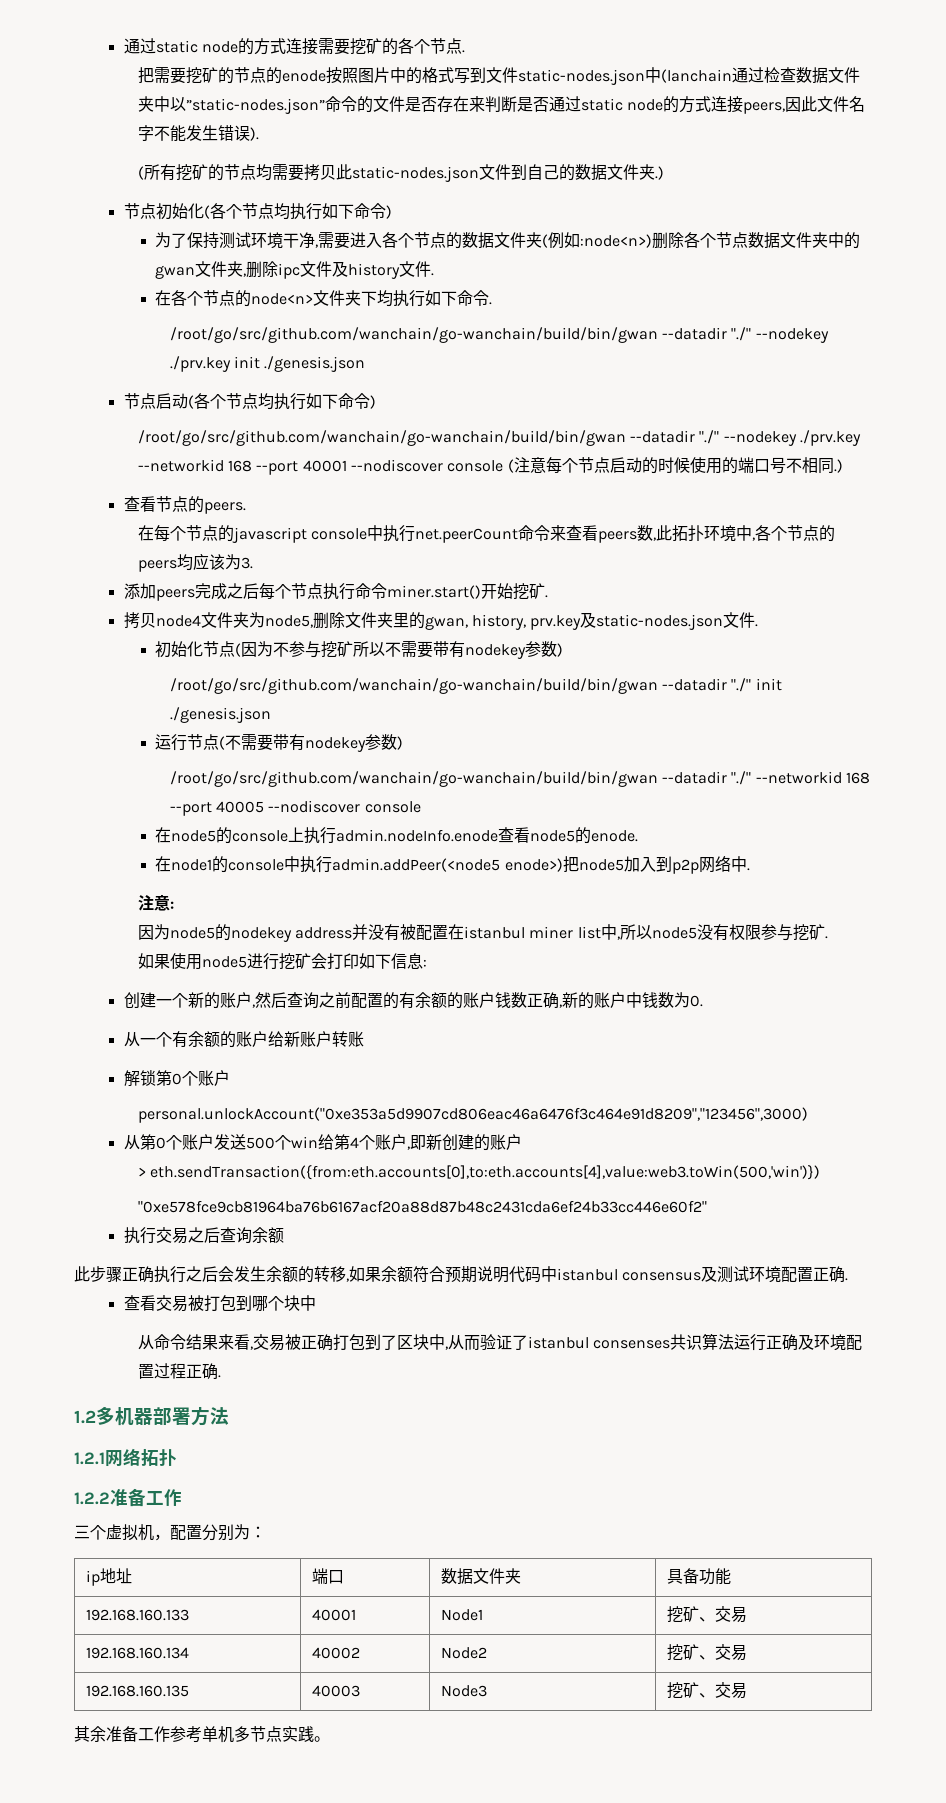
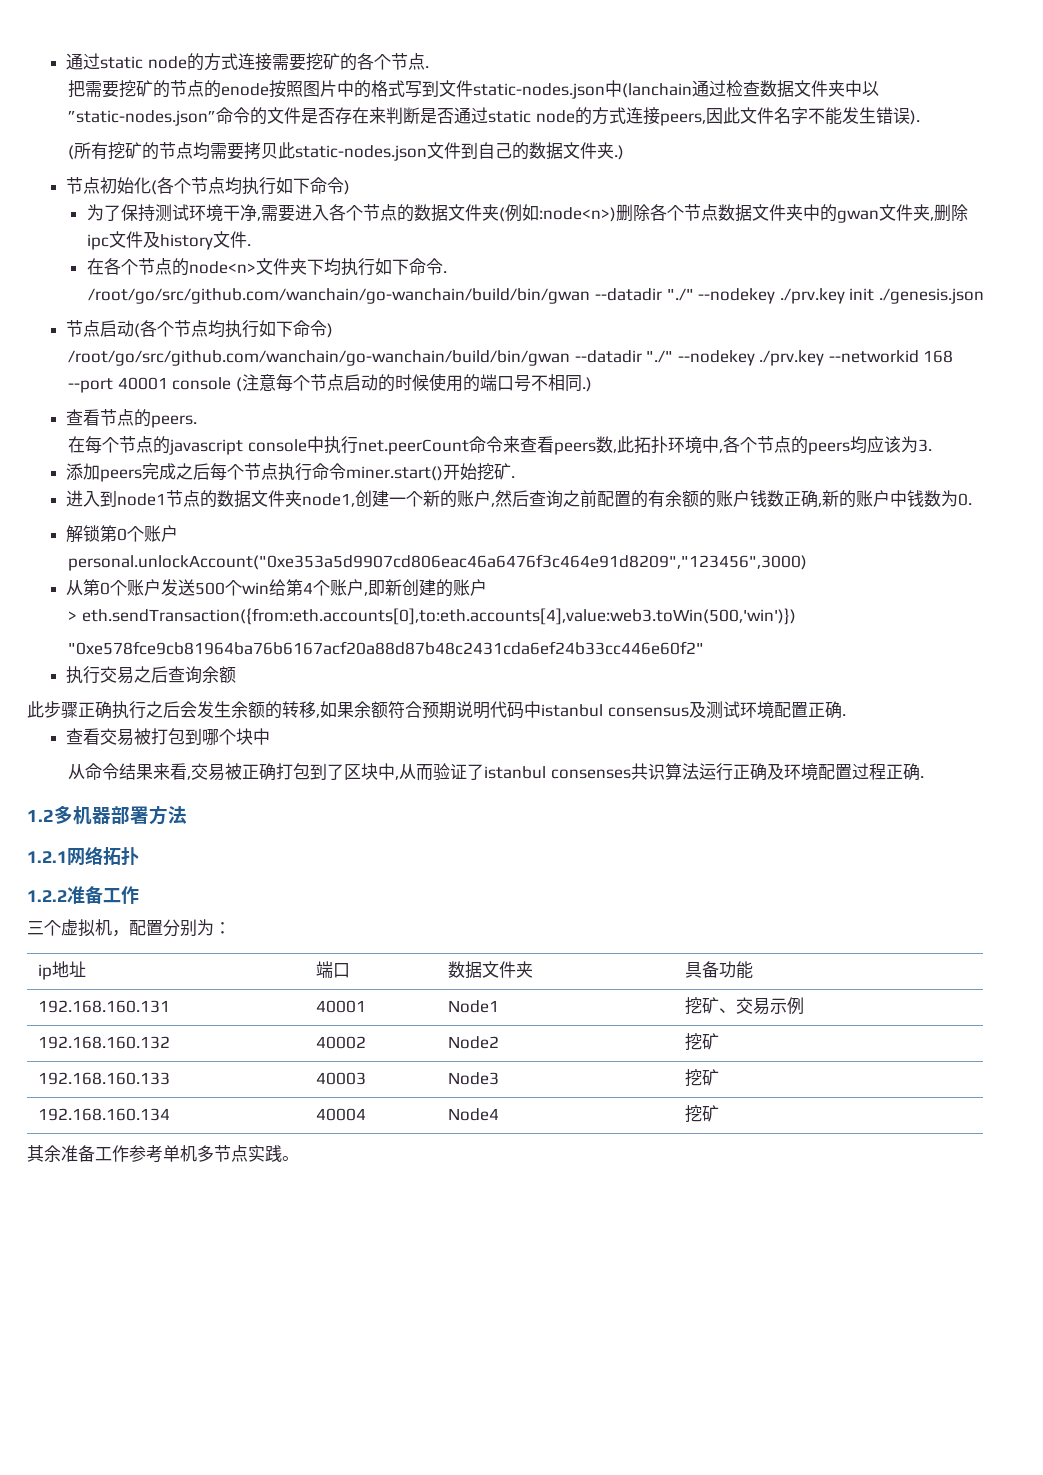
[351,459,444,472] --nodiscover -> (168, 383) none
[123,612,759,630] [155,641,564,659] [169,678,782,694] [169,707,271,723] [155,734,404,752] [169,771,870,787] [169,800,421,816] [155,827,639,844] [155,855,750,874] [137,895,174,911] [137,924,828,942] [137,953,427,970] 拷贝node4文件夹为node5,删除文件夹里的gwan, history, prv.key及static-nodes.json文件. // 初始化节点(因为不参与挖矿所以不需要带有nodekey参数) // /root/go/src/github.com/wanchain/go-wanchain/build/bin/gwan --datadir "./" init ./genesis.json // 运行节点(不需要带有nodekey参数) // /root/go/src/github.com/wanchain/go-wanchain/build/bin/gwan --datadir "./" --networkid 168 --port 40005 --nodiscover console // 在node5的console上执行admin.nodeInfo.enode查看node5的enode. // 在node1的console中执行admin.addPeer(<node5 enode>)把node5加入到p2p网络中. // 注意: // 因为node5的nodekey address并没有被配置在istanbul miner list中,所以node5没有权限参与挖矿. // 如果使用node5进行挖矿会打印如下信息: // -> [66,490,356,508] 进入到node1节点的数据文件夹node1,
[123,1031,364,1048] // 从一个有余额的账户给新账户转账 -> (973, 499) none
[85,1609,189,1621] 192.168.160.133 -> [38,1000,171,1013] 192.168.160.131
[85,1647,189,1659] // 192.168.160.134 -> [770,997,805,1015] [38,1036,171,1049] 示例 // 192.168.160.132
[698,1644,747,1661] [85,1685,189,1697] 、交易 // 192.168.160.135 -> [38,1072,171,1085] // 192.168.160.133
[698,1682,747,1699] 、交易 -> [38,1108,171,1121] [316,1108,367,1121] [448,1108,500,1121] [685,1105,720,1123] // 192.168.160.134 | 40004 | Node4 | 挖矿

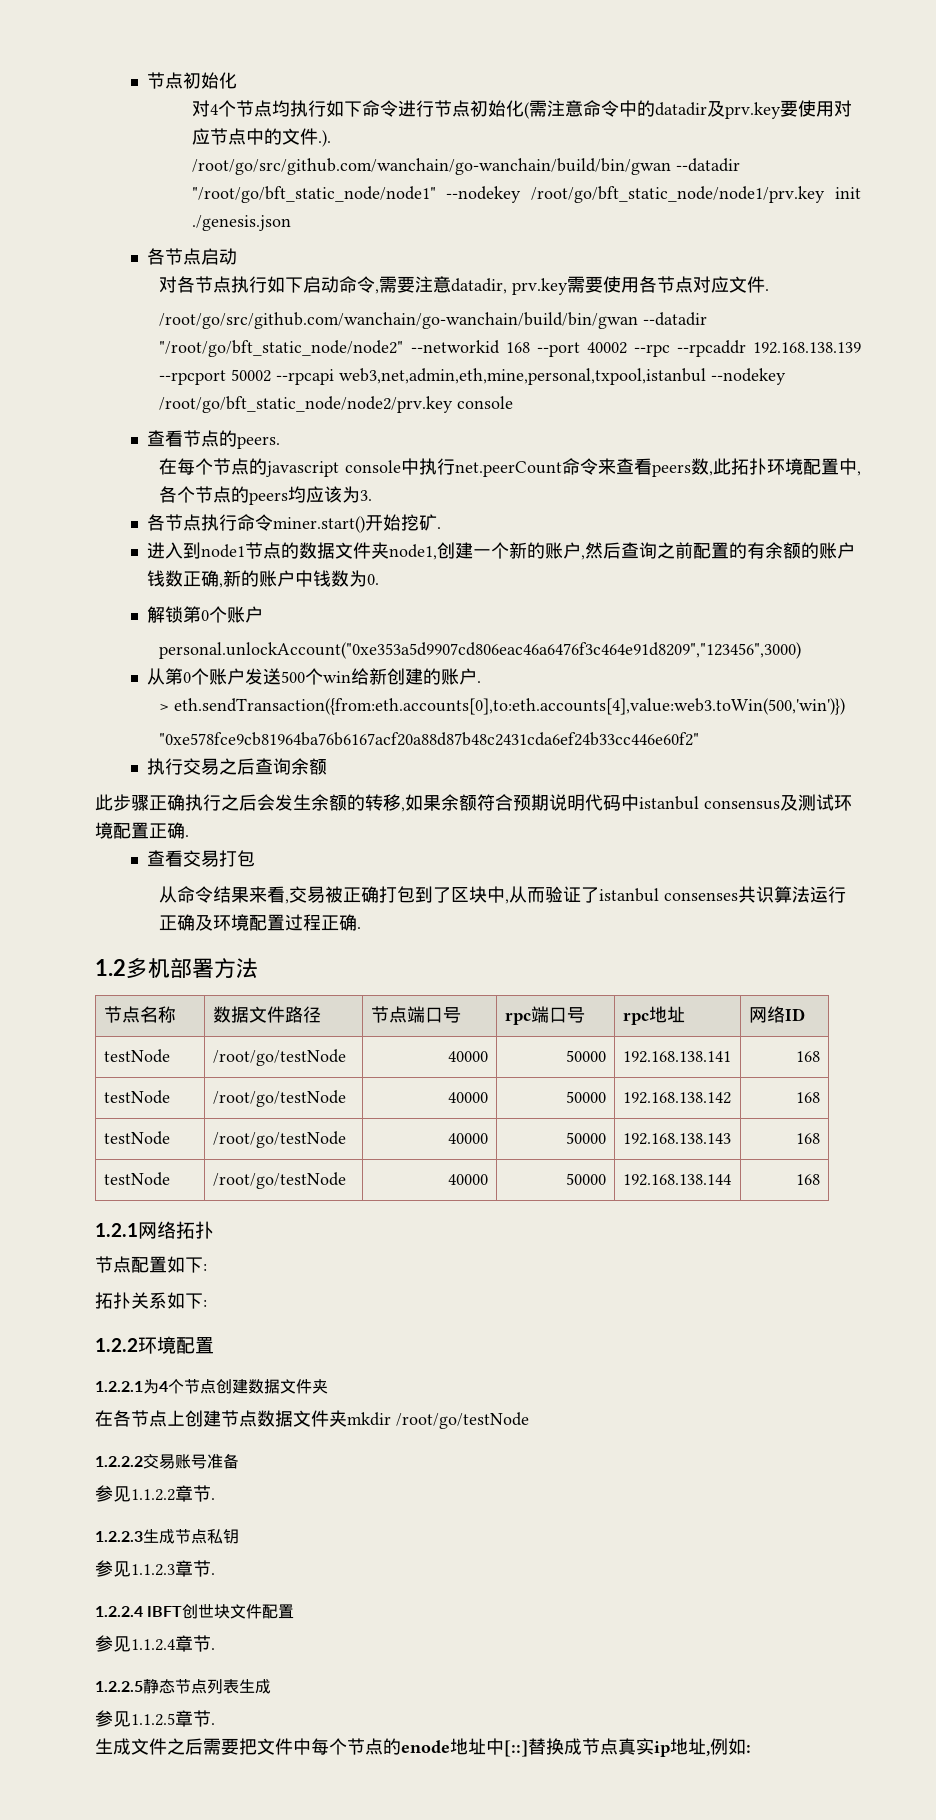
[66,53,429,71] [67,80,879,99] [67,107,920,126] [67,142,624,161] [66,177,351,195] [86,204,968,223] [86,231,251,250] [86,258,447,276] [88,288,984,304] [66,320,334,338] [67,350,954,366] [67,373,592,393] 通过static node的方式连接需要挖矿的各个节点. // 把需要挖矿的节点的enode按照图片中的格式写到文件static-nodes.json中(lanchain通过检查数据文件夹中以”static-nodes.json”命令的文件是否存在来判断是否通过static node的方式连接peers,因此文件名字不能发生错误). // (所有挖矿的节点均需要拷贝此static-nodes.json文件到自己的数据文件夹.) // 节点初始化(各个节点均执行如下命令) // 为了保持测试环境干净,需要进入各个节点的数据文件夹(例如:node<n>)删除各个节点数据文件夹中的gwan文件夹,删除ipc文件及history文件. // 在各个节点的node<n>文件夹下均执行如下命令. // /root/go/src/github.com/wanchain/go-wanchain/build/bin/gwan --datadir "./" --nodekey ./prv.key init ./genesis.json // 节点启动(各个节点均执行如下命令) // /root/go/src/github.com/wanchain/go-wanchain/build/bin/gwan --datadir "./" --nodekey ./prv.key --networkid 168 --port 40001 console (注意每个节点启动的时候使用的端口号不相同.) -> [147,72,238,89] [191,100,852,119] [191,128,331,147] [191,158,740,175] [191,186,861,203] [191,215,291,231] [147,248,238,265] [159,276,770,295] [159,312,708,329] [159,340,862,357] [159,368,787,385] [159,396,514,413] 节点初始化 // 对4个节点均执行如下命令进行节点初始化(需注意命令中的datadir及prv.key要使用对应节点中的文件.). // /root/go/src/github.com/wanchain/go-wanchain/build/bin/gwan --datadir "/root/go/bft_static_node/node1" --nodekey /root/go/bft_static_node/node1/prv.key init ./genesis.json // 各节点启动 // 对各节点执行如下启动命令,需要注意datadir, prv.key需要使用各节点对应文件. // /root/go/src/github.com/wanchain/go-wanchain/build/bin/gwan --datadir "/root/go/bft_static_node/node2" --networkid 168 --port 40002 --rpc --rpcaddr 192.168.138.139 --rpcport 50002 --rpcapi web3,net,admin,eth,mine,personal,txpool,istanbul --nodekey /root/go/bft_static_node/node2/prv.key console
(702, 445) none -> [803,458,839,475] 配置
[66,463,245,482] 添加peers完成之后每个 -> [147,514,166,531] 各
[286,579,386,596] 第4个账户,即 -> (370, 676) none
(488, 587) none -> [477,681,482,683] .
[134,728,271,746] 被打包到哪个块中 -> [219,850,256,867] 打包
[92,807,111,824] 器 -> (170, 968) none
[27,846,139,866] [27,886,139,904] [27,919,231,937] [38,961,87,980] [316,961,351,978] [448,961,534,979] [685,961,754,979] [38,1000,171,1013] [316,1000,367,1013] [448,1000,500,1013] [685,997,805,1015] [38,1036,171,1049] [316,1036,367,1049] [448,1036,500,1049] [685,1033,720,1051] [38,1072,171,1085] [316,1072,367,1085] [448,1072,500,1085] [685,1069,720,1087] [38,1108,171,1121] [316,1108,367,1121] [448,1108,500,1121] [685,1105,720,1123] [27,1145,299,1163] // 1.2.1网络拓扑 // 1.2.2准备工作 // 三个虚拟机，配置分别为： // ip地址 | 端口 | 数据文件夹 | 具备功能 // 192.168.160.131 | 40001 | Node1 | 挖矿、交易示例 // 192.168.160.132 | 40002 | Node2 | 挖矿 // 192.168.160.133 | 40003 | Node3 | 挖矿 // 192.168.160.134 | 40004 | Node4 | 挖矿 // 其余准备工作参考单机多节点实践。 -> [103,1006,176,1023] [212,1006,321,1023] [370,1006,461,1023] [504,1006,585,1025] [622,1006,685,1025] [748,1006,805,1023] [103,1049,170,1063] [212,1049,346,1066] [448,1051,489,1062] [566,1050,607,1062] [622,1051,731,1063] [796,1051,821,1062] [103,1090,170,1104] [212,1090,346,1107] [448,1092,489,1103] [566,1091,607,1103] [622,1092,731,1104] [796,1092,821,1103] [103,1131,170,1145] [212,1131,346,1148] [448,1133,489,1144] [566,1132,607,1144] [622,1133,731,1145] [796,1133,821,1144] [103,1172,170,1186] [212,1172,346,1189] [448,1174,489,1185] [566,1173,607,1185] [622,1174,731,1186] [796,1174,821,1185] [95,1221,214,1239] [95,1256,207,1273] [95,1292,207,1309] [95,1336,214,1354] [95,1379,328,1394] [95,1410,529,1429] [95,1453,239,1469] [95,1485,215,1502] [95,1529,239,1544] [95,1560,215,1577] [95,1604,295,1619] [95,1635,215,1652] [95,1678,271,1694] [95,1710,215,1727] [95,1738,751,1757] // 节点名称 | 数据文件路径 | 节点端口号 | rpc端口号 | rpc地址 | 网络ID // testNode | /root/go/testNode | 40000 | 50000 | 192.168.138.141 | 168 // testNode | /root/go/testNode | 40000 | 50000 | 192.168.138.142 | 168 // testNode | /root/go/testNode | 40000 | 50000 | 192.168.138.143 | 168 // testNode | /root/go/testNode | 40000 | 50000 | 192.168.138.144 | 168 // 1.2.1网络拓扑 // 节点配置如下: // 拓扑关系如下: // 1.2.2环境配置 // 1.2.2.1为4个节点创建数据文件夹 // 在各节点上创建节点数据文件夹mkdir /root/go/testNode // 1.2.2.2交易账号准备 // 参见1.1.2.2章节. // 1.2.2.3生成节点私钥 // 参见1.1.2.3章节. // 1.2.2.4 IBFT创世块文件配置 // 参见1.1.2.4章节. // 1.2.2.5静态节点列表生成 // 参见1.1.2.5章节. // 生成文件之后需要把文件中每个节点的enode地址中[::]替换成节点真实ip地址,例如:

